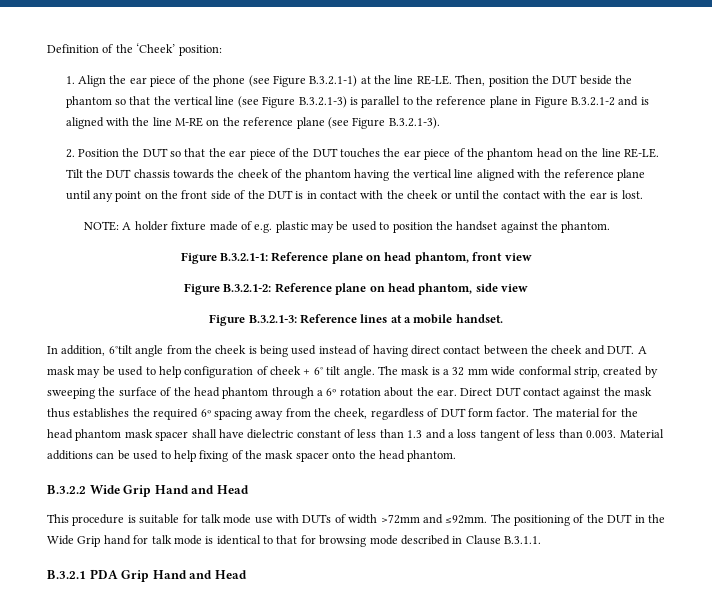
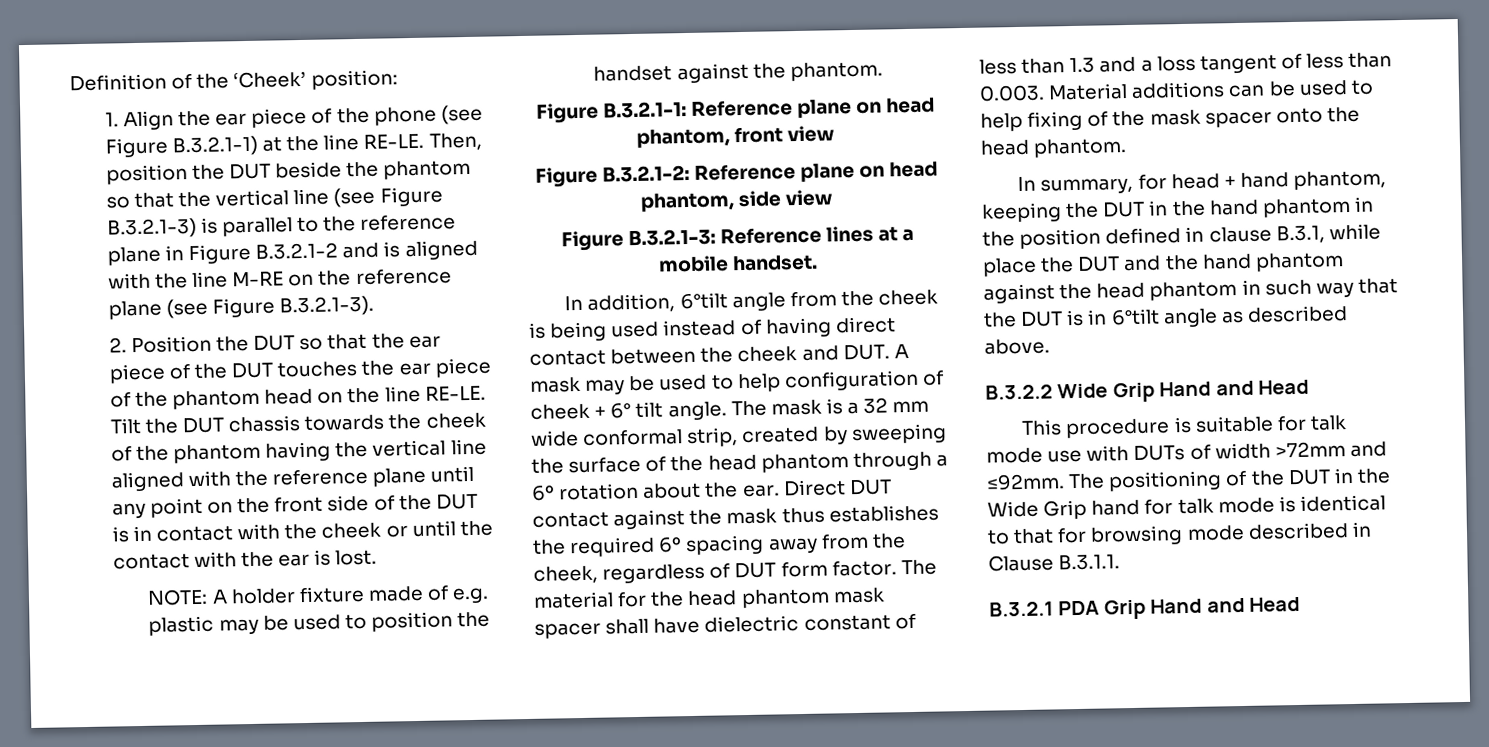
(457, 456) none -> [1017,170,1387,195] [981,196,1374,223] [982,223,1381,249] [982,252,1344,277] [983,278,1398,304] [983,305,1348,328] [984,338,1050,355] // In summary, for head + hand phantom, keeping the DUT in the hand phantom in the position defined in clause B.3.1, while place the DUT and the hand phantom against the head phantom in such way that the DUT is in 6°tilt angle as described above.

